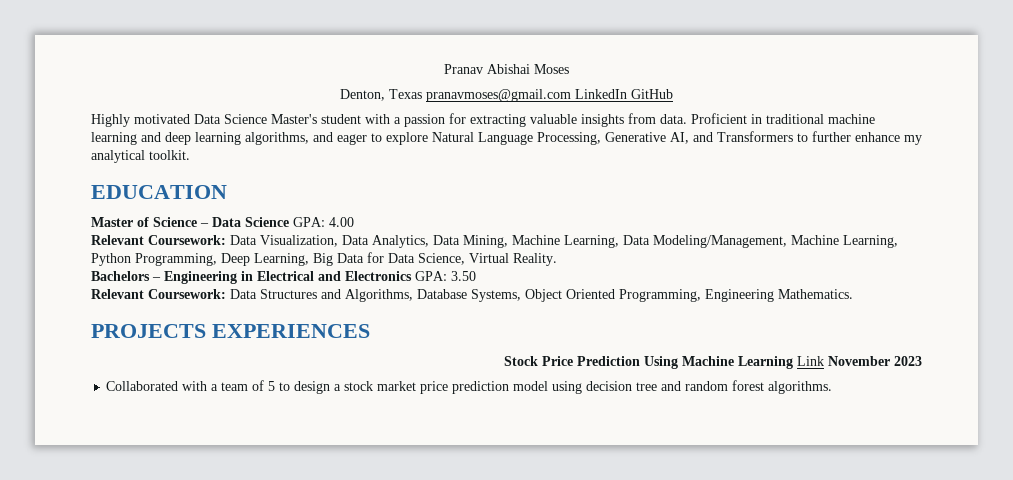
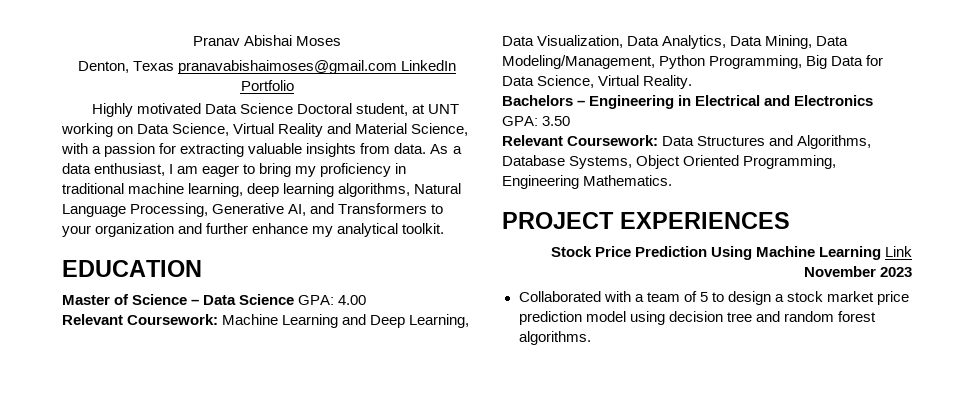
[426,89,673,102] pranavmoses@gmail.com LinkedIn GitHub -> [178,60,457,74] [240,80,294,91] pranavabishaimoses@gmail.com LinkedIn Portfolio
[271,114,361,124] Master's student -> [297,103,460,116] [61,123,469,137] Doctoral student, at UNT working on Data Science, Virtual Reality and Material Science,
[691,113,747,124] Proficient -> [430,144,462,154] [62,163,392,177] As a data enthusiast, I am eager to bring my proficiency
[91,132,161,145] learning and -> [188,183,244,197] learning,
[313,132,428,145] and eager to explore -> (411, 190) none
(808, 137) none -> [62,223,203,237] your organization and
(226, 240) none -> [222,314,470,328] Machine Learning and Deep Learning,
[512,235,898,248] [91,253,309,266] Machine Learning, Data Modeling/Management, Machine Learning, Python Programming, Deep Learning, -> [816,36,849,46] [502,55,803,69] Data Modeling/Management, Python Programming,
[91,324,206,338] PROJECTS -> [502,212,614,229] PROJECT

